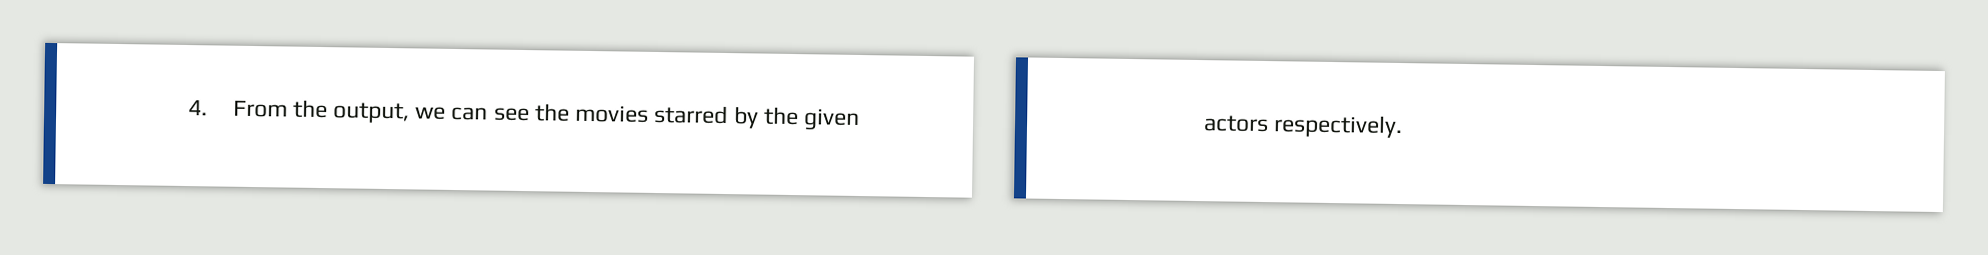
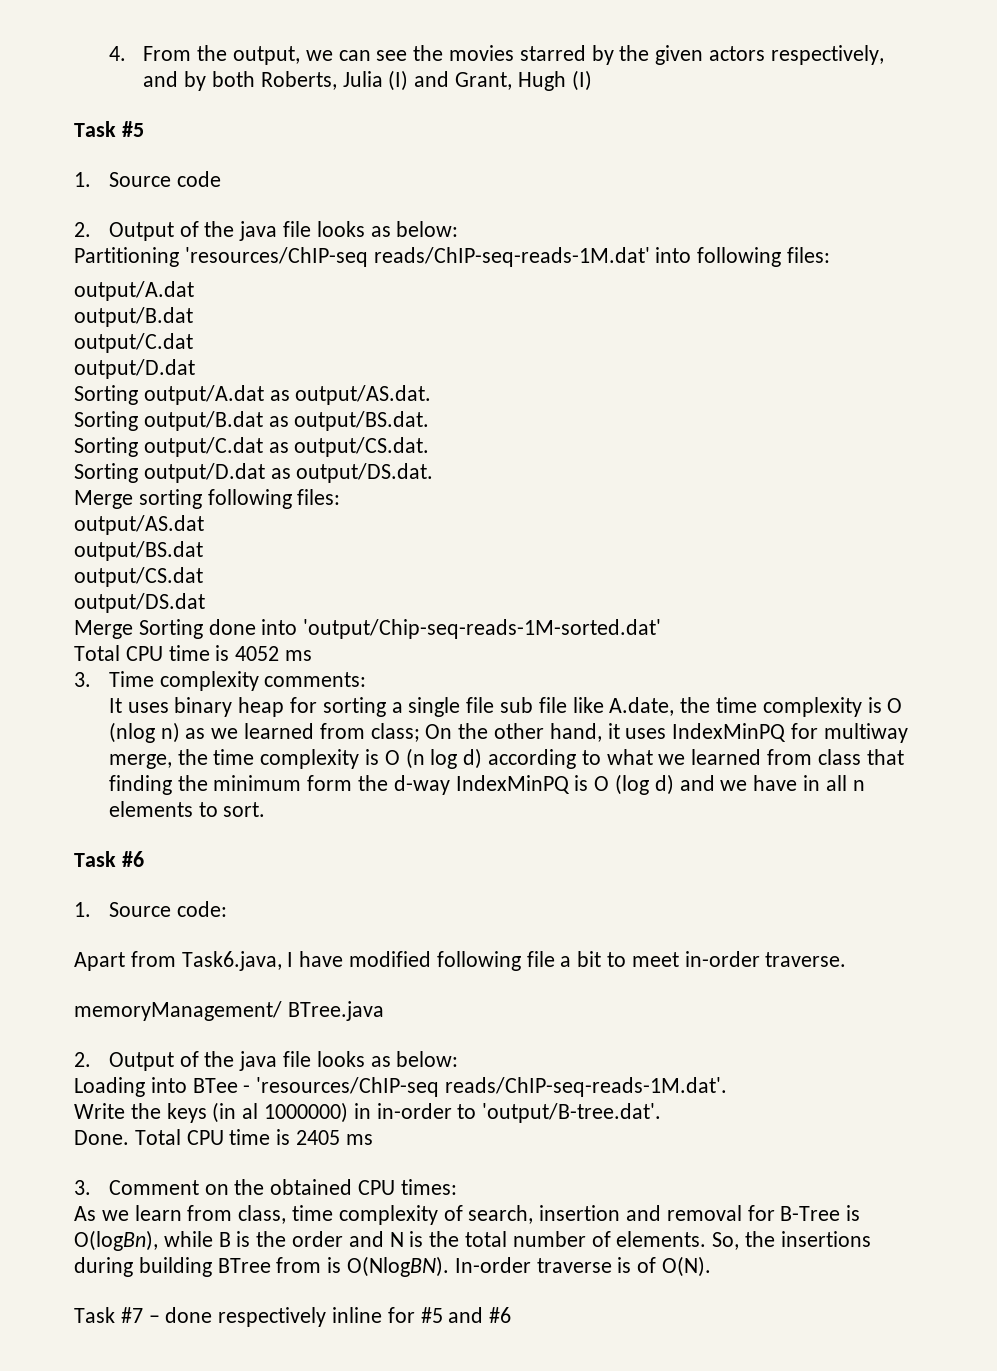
[1272,114,1403,139] respectively. -> [770,45,884,65] [143,70,592,91] [74,121,144,137] [74,171,221,187] [74,221,459,241] [74,247,831,267] [74,281,194,301] [74,307,193,327] [74,333,193,353] [74,359,195,379] [74,385,432,405] [74,411,430,431] [74,437,430,457] [74,463,434,483] [74,489,341,509] [74,515,204,535] [74,541,203,561] [74,567,203,587] [74,593,205,613] [74,619,662,639] [74,645,313,661] [74,671,367,691] [108,697,903,717] [108,722,908,743] [108,748,904,769] [108,774,865,795] [108,801,266,817] [74,851,144,867] [74,901,227,917] [74,951,847,971] [74,1001,384,1021] [74,1051,459,1071] [74,1077,728,1097] [74,1102,662,1123] [74,1129,373,1145] [74,1179,457,1195] [74,1205,861,1225] [74,1230,871,1251] [74,1256,712,1277] [74,1307,512,1327] respectively, and by both Roberts, Julia (I) and Grant, Hugh (I) // Task #5 // 1. Source code // 2. Output of the java file looks as below: // Partitioning 'resources/ChIP-seq reads/ChIP-seq-reads-1M.dat' into following files: // output/A.dat // output/B.dat // output/C.dat // output/D.dat // Sorting output/A.dat as output/AS.dat. // Sorting output/B.dat as output/BS.dat. // Sorting output/C.dat as output/CS.dat. // Sorting output/D.dat as output/DS.dat. // Merge sorting following files: // output/AS.dat // output/BS.dat // output/CS.dat // output/DS.dat // Merge Sorting done into 'output/Chip-seq-reads-1M-sorted.dat' // Total CPU time is 4052 ms // 3. Time complexity comments: // It uses binary heap for sorting a single file sub file like A.date, the time complexity is O (nlog n) as we learned from class; On the other hand, it uses IndexMinPQ for multiway merge, the time complexity is O (n log d) according to what we learned from class that finding the minimum form the d-way IndexMinPQ is O (log d) and we have in all n elements to sort. // Task #6 // 1. Source code: // Apart from Task6.java, I have modified following file a bit to meet in-order traverse. // memoryManagement/ BTree.java // 2. Output of the java file looks as below: // Loading into BTee - 'resources/ChIP-seq reads/ChIP-seq-reads-1M.dat'. // Write the keys (in al 1000000) in in-order to 'output/B-tree.dat'. // Done. Total CPU time is 2405 ms // 3. Comment on the obtained CPU times: // As we learn from class, time complexity of search, insertion and removal for B-Tree is O(logBn), while B is the order and N is the total number of elements. So, the insertions during building BTree from is O(NlogBN). In-order traverse is of O(N). // Task #7 – done respectively inline for #5 and #6

